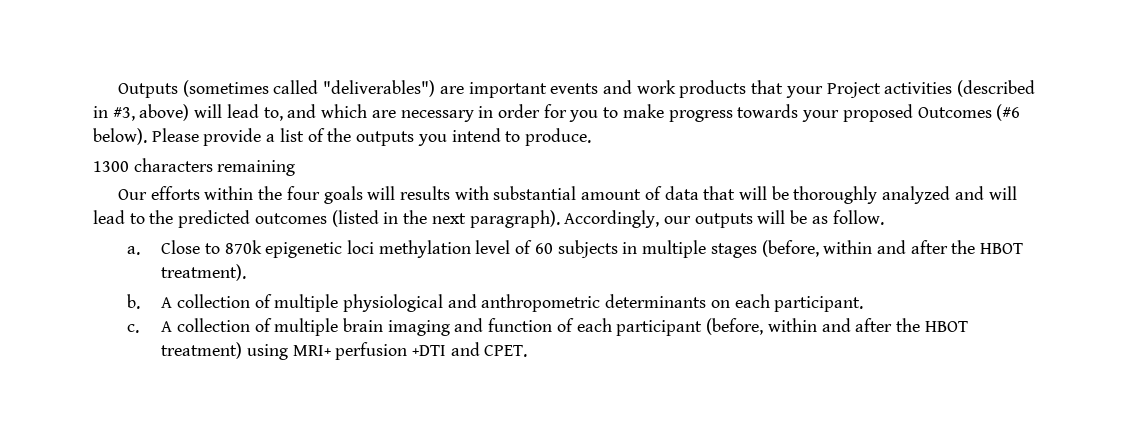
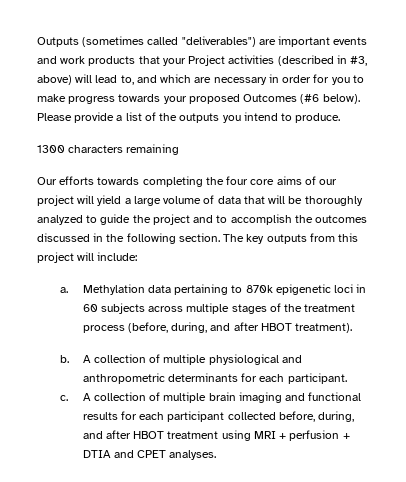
[204,186,642,204] within the four goals will results with substantial amount -> [97,176,338,187] [37,195,202,206] towards completing the four core aims of our project will yield a large volume
[954,186,1017,200] [93,210,884,228] [127,240,201,255] and will lead to the predicted outcomes (listed in the next paragraph). Accordingly, our outputs will be as follow. // a. Close -> [86,214,368,225] [37,233,359,244] [37,252,138,263] [59,284,229,295] to guide the project and to accomplish the outcomes discussed in the following section. The key outputs from this project will include: // a. Methylation data pertaining
[378,240,533,258] methylation level of -> [356,284,367,293] in
[622,242,638,254] in -> [148,306,184,312] across
[761,240,976,257] (before, within and after the -> [269,303,356,312] [82,322,259,333] of the treatment process (before, during, and after
[710,300,730,308] on -> [241,373,258,382] for
[488,318,968,336] [161,342,528,360] function of each participant (before, within and after the HBOT treatment) using MRI+ perfusion +DTI and CPET. -> [308,392,362,401] [82,411,355,422] [82,430,350,441] [82,450,217,460] functional results for each participant collected before, during, and after HBOT treatment using MRI + perfusion + DTIA and CPET analyses.

